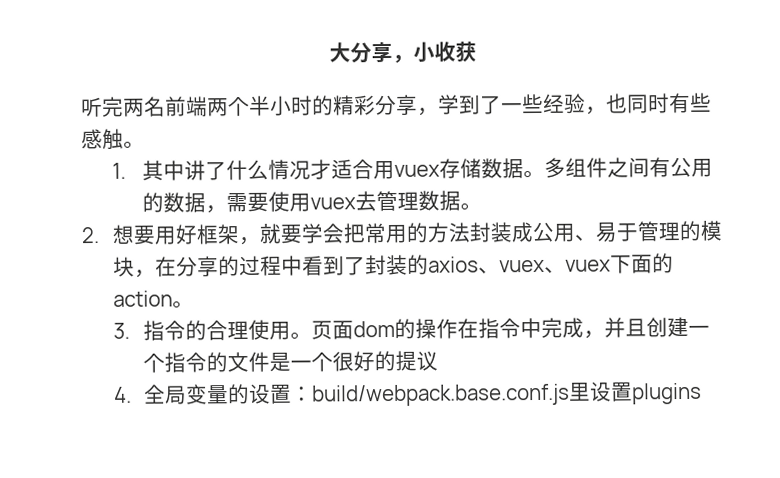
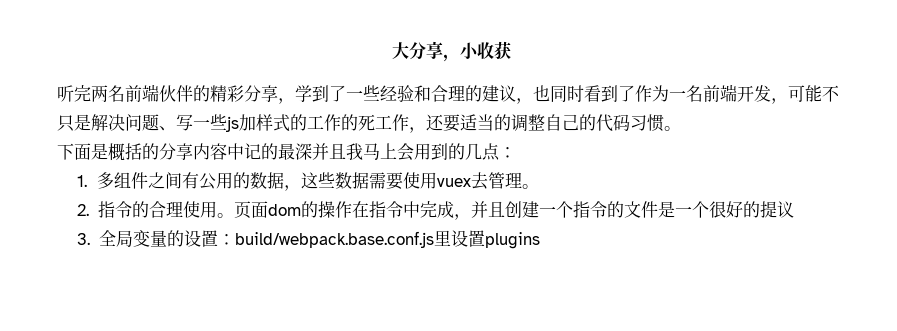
[207,95,313,117] 两个半小时 -> [159,85,193,102] 伙伴
[585,92,712,115] [81,128,145,150] [111,158,546,181] ，也同时有些感触。 // 1.其中讲了什么情况才适合用vuex存储数据。 -> [414,84,839,104] [57,114,681,133] [57,143,516,161] [77,175,88,187] 和合理的建议，也同时看到了作为一名前端开发，可能不只是解决问题、写一些js加样式的工作的死工作，还要适当的调整自己的代码习惯。 // 下面是概括的分享内容中记的最深并且我马上会用到的几点： // 1.
(228, 209) none -> [301,172,370,189] 这些数据
[418,190,483,211] [81,220,723,246] [112,253,674,278] [112,290,194,309] [112,322,130,339] 数据。 // 2.想要用好框架，就要学会把常用的方法封装成公用、易于管理的模块，在分享的过程中看到了封装的axios、vuex、vuex下面的action。 // 3. -> [522,184,540,189] [77,204,90,216] 。 // 2.
[113,386,132,403] 4. -> [77,233,91,245] 3.

